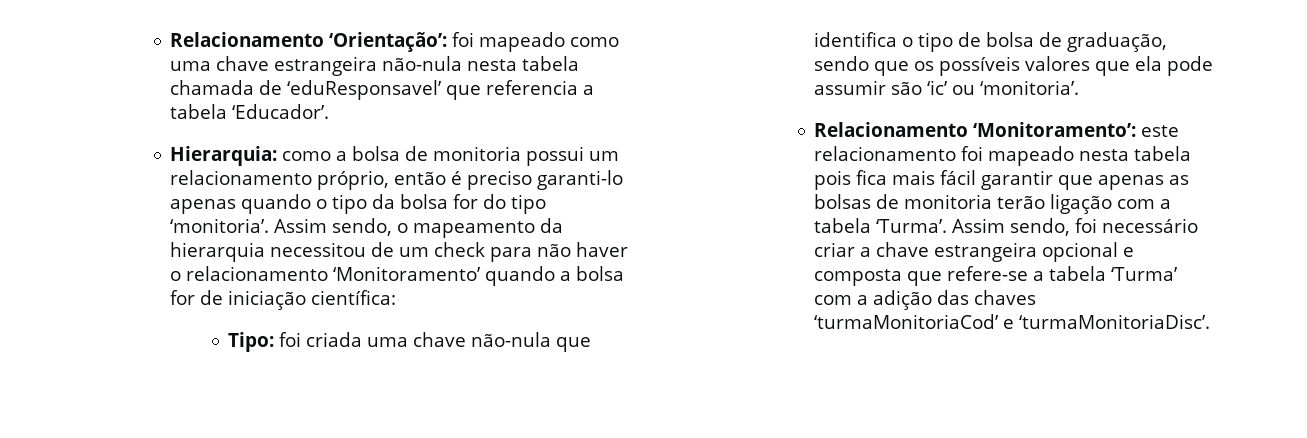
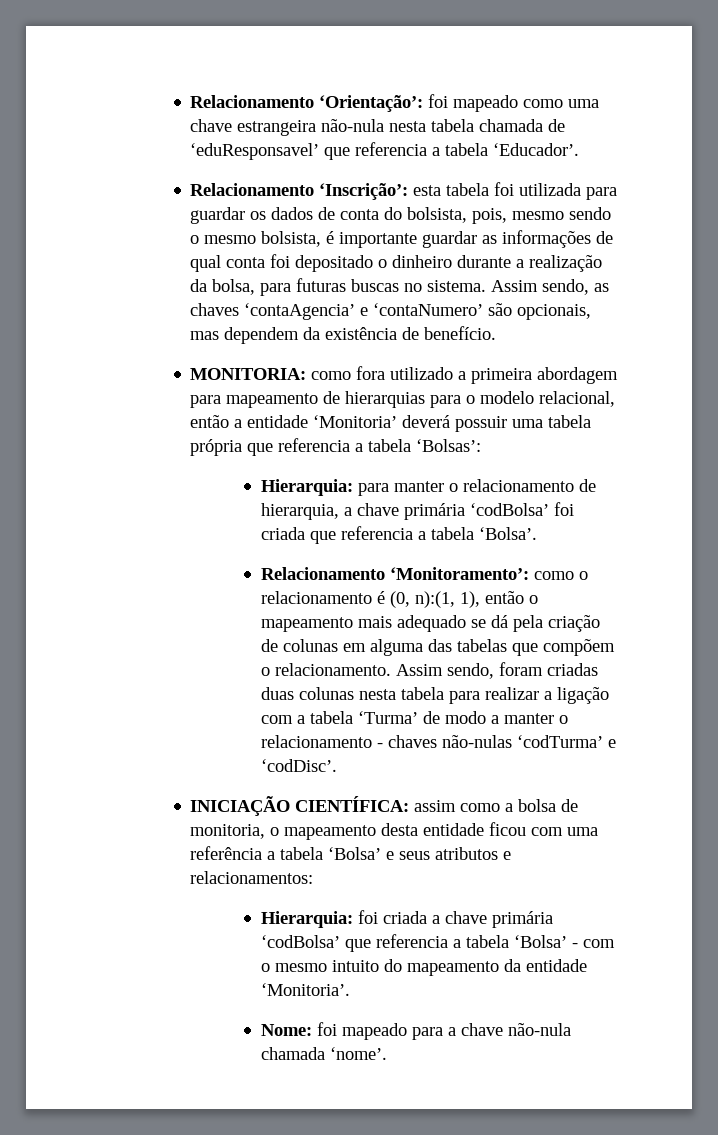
[170,146,620,166] [170,170,624,190] [170,194,547,214] [170,218,564,238] [170,242,629,262] [170,266,625,286] [170,290,397,310] [228,332,592,352] [814,32,1168,52] [814,56,1214,76] [814,80,1080,95] [814,122,1180,137] [814,146,1192,166] [814,170,1190,190] [814,194,1172,214] [814,218,1199,236] [814,242,1135,262] [814,266,1178,286] [814,290,1037,310] [814,314,1211,329] Hierarquia: como a bolsa de monitoria possui um relacionamento próprio, então é preciso garanti-lo apenas quando o tipo da bolsa for do tipo ‘monitoria’. Assim sendo, o mapeamento da hierarquia necessitou de um check para não haver o relacionamento ‘Monitoramento’ quando a bolsa for de iniciação científica: // Tipo: foi criada uma chave não-nula que identifica o tipo de bolsa de graduação, sendo que os possíveis valores que ela pode assumir são ‘ic’ ou ‘monitoria’. // Relacionamento ‘Monitoramento’: este relacionamento foi mapeado nesta tabela pois fica mais fácil garantir que apenas as bolsas de monitoria terão ligação com a tabela ‘Turma’. Assim sendo, foi necessário criar a chave estrangeira opcional e composta que refere-se a tabela ‘Turma’ com a adição das chaves ‘turmaMonitoriaCod’ e ‘turmaMonitoriaDisc’. -> [190,182,618,200] [190,207,612,224] [190,230,614,248] [190,254,603,272] [190,278,610,296] [190,303,592,320] [190,326,497,344] [190,366,619,384] [190,391,616,408] [190,415,592,432] [190,438,482,456] [260,479,596,496] [260,502,574,520] [260,526,537,544] [260,567,588,580] [260,591,538,608] [260,615,600,632] [260,639,615,656] [260,662,598,679] [260,687,609,704] [260,711,568,724] [260,735,616,748] [260,759,337,772] [190,796,579,816] [190,822,599,840] [190,846,512,860] [190,871,314,884] [260,910,553,928] [260,934,615,952] [260,959,587,976] [260,983,350,996] [260,1022,571,1040] [260,1047,387,1060] Relacionamento ‘Inscrição’: esta tabela foi utilizada para guardar os dados de conta do bolsista, pois, mesmo sendo o mesmo bolsista, é importante guardar as informações de qual conta foi depositado o dinheiro durante a realização da bolsa, para futuras buscas no sistema. Assim sendo, as chaves ‘contaAgencia’ e ‘contaNumero’ são opcionais, mas dependem da existência de benefício. // MONITORIA: como fora utilizado a primeira abordagem para mapeamento de hierarquias para o modelo relacional, então a entidade ‘Monitoria’ deverá possuir uma tabela própria que referencia a tabela ‘Bolsas’: // Hierarquia: para manter o relacionamento de hierarquia, a chave primária ‘codBolsa’ foi criada que referencia a tabela ‘Bolsa’. // Relacionamento ‘Monitoramento’: como o relacionamento é (0, n):(1, 1), então o mapeamento mais adequado se dá pela criação de colunas em alguma das tabelas que compõem o relacionamento. Assim sendo, foram criadas duas colunas nesta tabela para realizar a ligação com a tabela ‘Turma’ de modo a manter o relacionamento - chaves não-nulas ‘codTurma’ e ‘codDisc’. // INICIAÇÃO CIENTÍFICA: assim como a bolsa de monitoria, o mapeamento desta entidade ficou com uma referência a tabela ‘Bolsa’ e seus atributos e relacionamentos: // Hierarquia: foi criada a chave primária ‘codBolsa’ que referencia a tabela ‘Bolsa’ - com o mesmo intuito do mapeamento da entidade ‘Monitoria’. // Nome: foi mapeado para a chave não-nula chamada ‘nome’.

